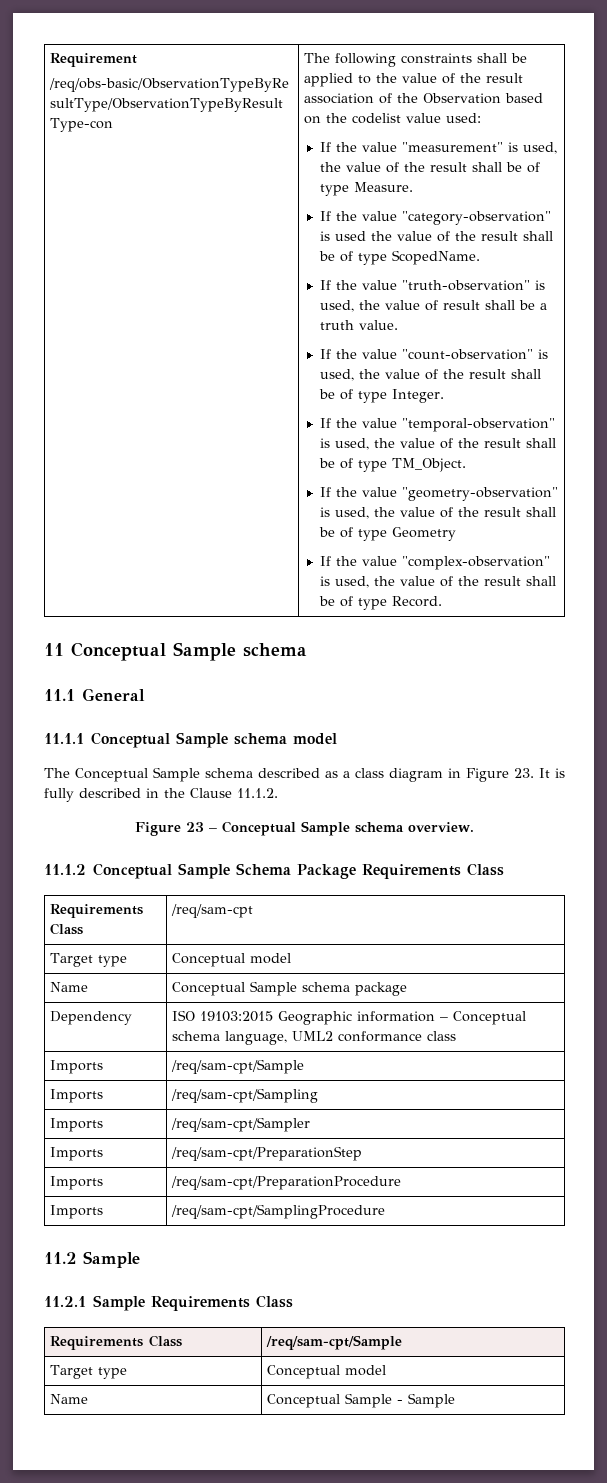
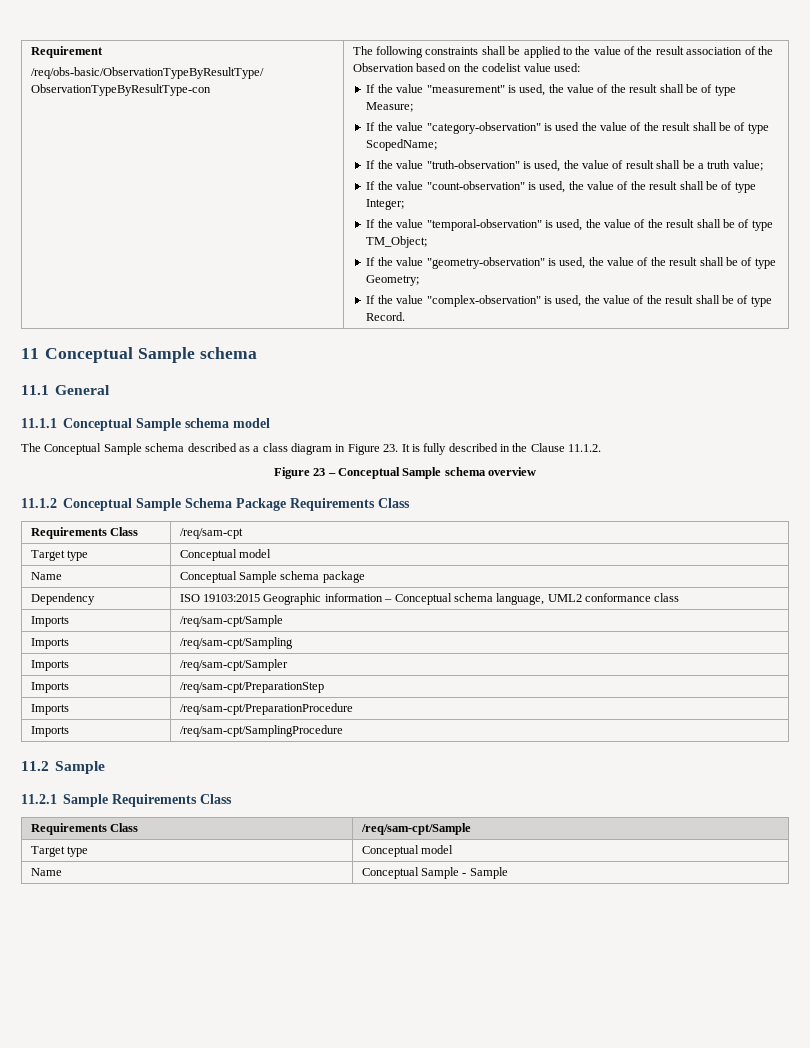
[354,182,414,192] Measure. -> [366,102,414,112] Measure;
[392,250,481,265] ScopedName. -> [366,139,438,151] ScopedName;
[359,320,399,330] value. -> [732,160,763,171] value;
[392,389,445,403] Integer. -> [366,199,405,210] Integer;
[392,458,467,472] TM_Object. -> [366,236,428,248] TM_Object;
[392,527,457,541] Geometry -> [366,275,420,286] Geometry;
[408,822,475,832] overview. -> [488,467,537,476] overview

